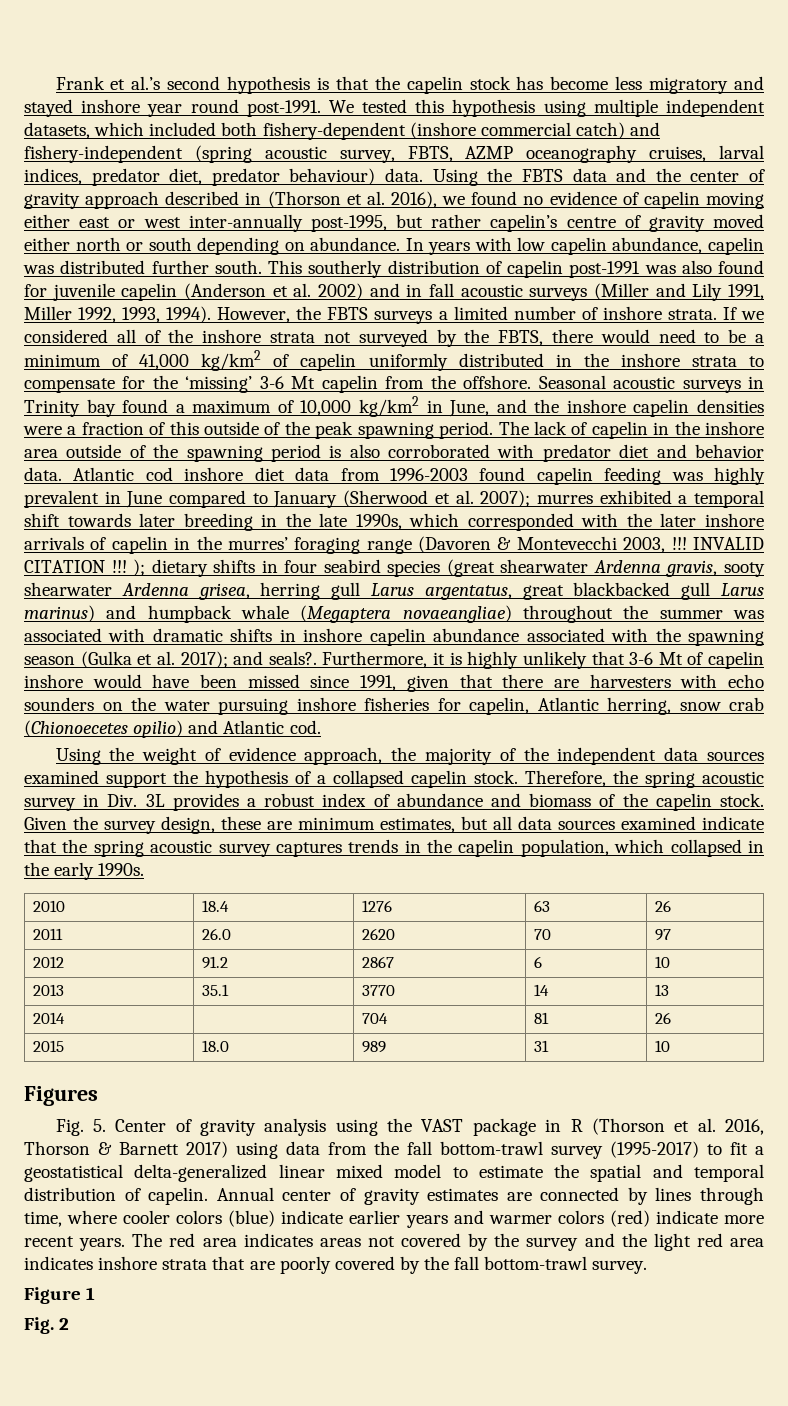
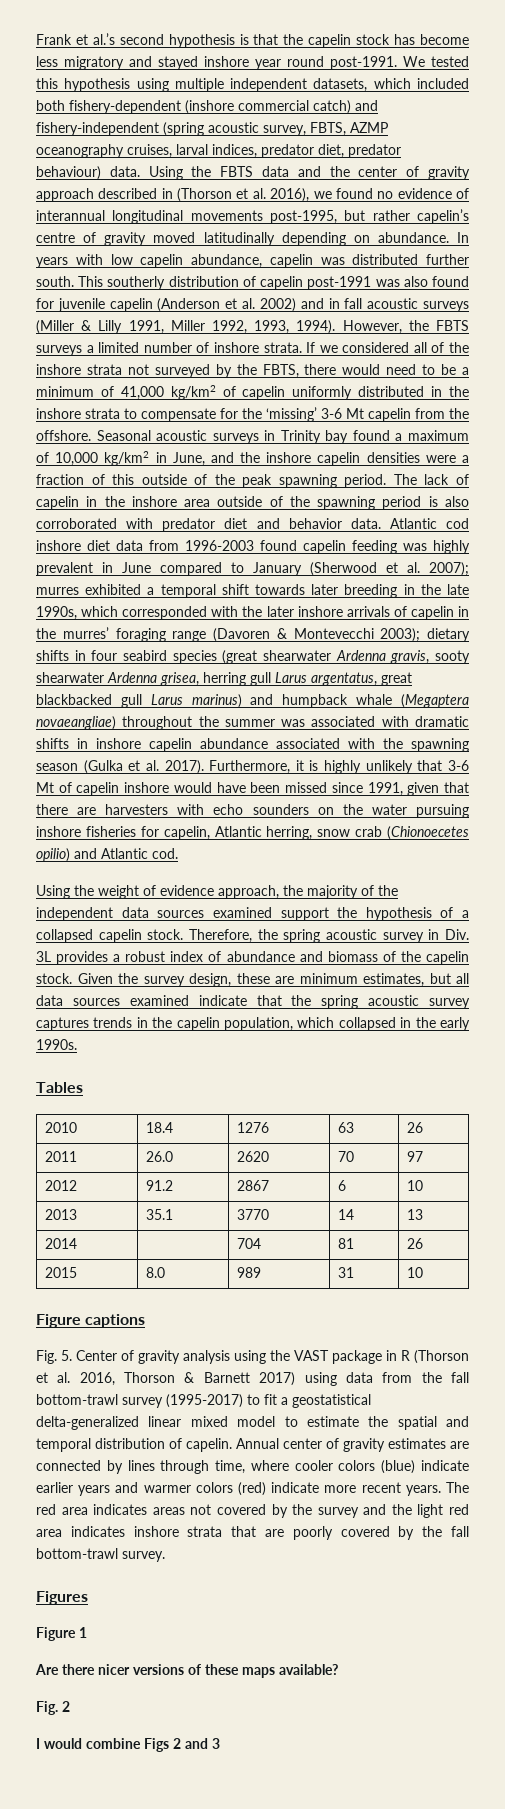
[643,191,764,209] [24,214,303,232] capelin moving either east or west inter-annually -> [36,210,263,224] interannual longitudinal movements
[24,237,192,251] either north or south -> [203,232,275,246] latitudinally
[655,283,723,301] and Lily -> [81,320,123,334] & Lilly
[623,537,764,553] [24,559,146,576] 2003, !!! INVALID CITATION !!! ); -> [380,628,421,642] 2003);
[180,651,317,668] 2017); and seals?. -> [164,760,204,774] 2017).
(145, 869) none -> [36,1082,83,1093] // Tables
[202,1040,230,1052] 18.0 -> [145,1267,165,1278] 8.0
[24,1086,98,1106] Figures -> [36,1314,146,1328] Figure captions
(648, 1267) none -> [36,1591,88,1605] // Figures
[24,1317,70,1334] Fig. 2 -> [35,1664,338,1678] [36,1701,70,1715] [36,1738,220,1752] Are there nicer versions of these maps available? // Fig. 2 // I would combine Figs 2 and 3

